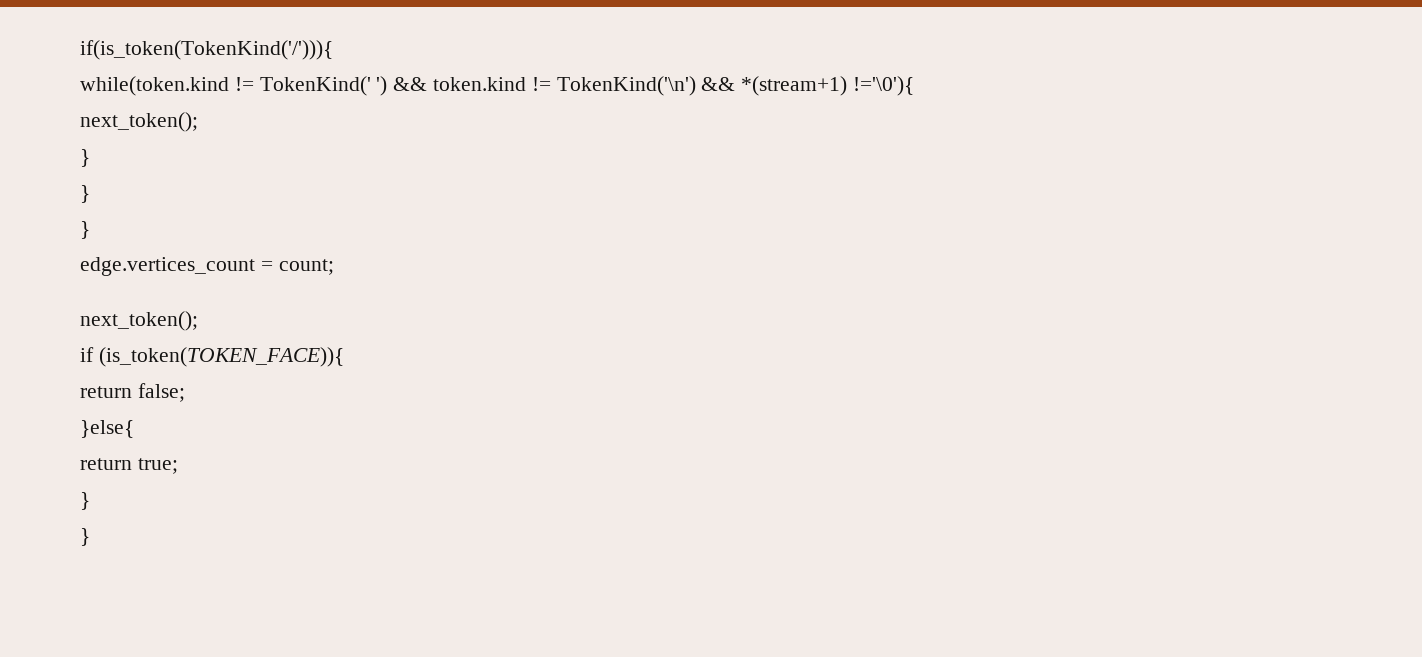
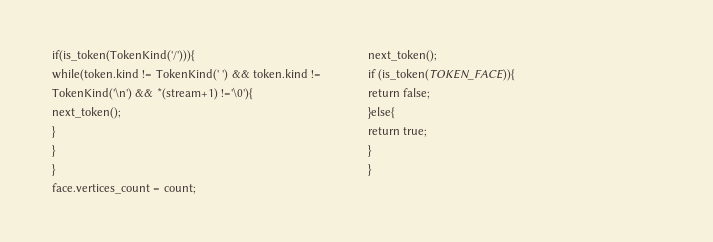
[80,257,255,276] edge.vertices_count -> [52,183,150,194] face.vertices_count

